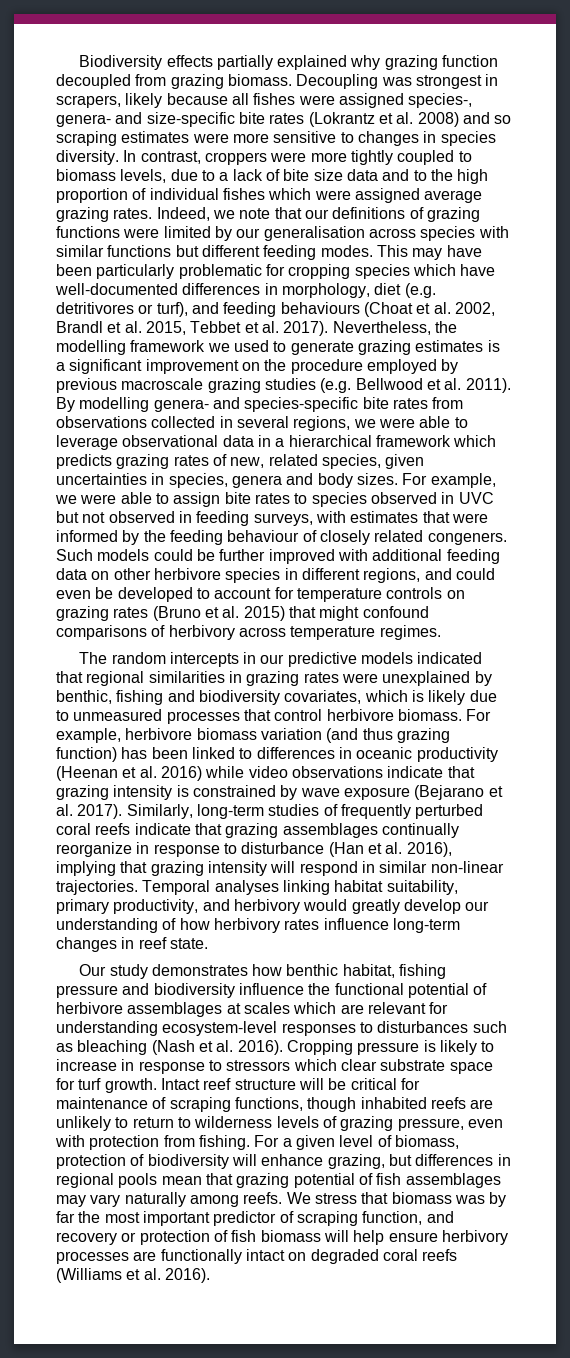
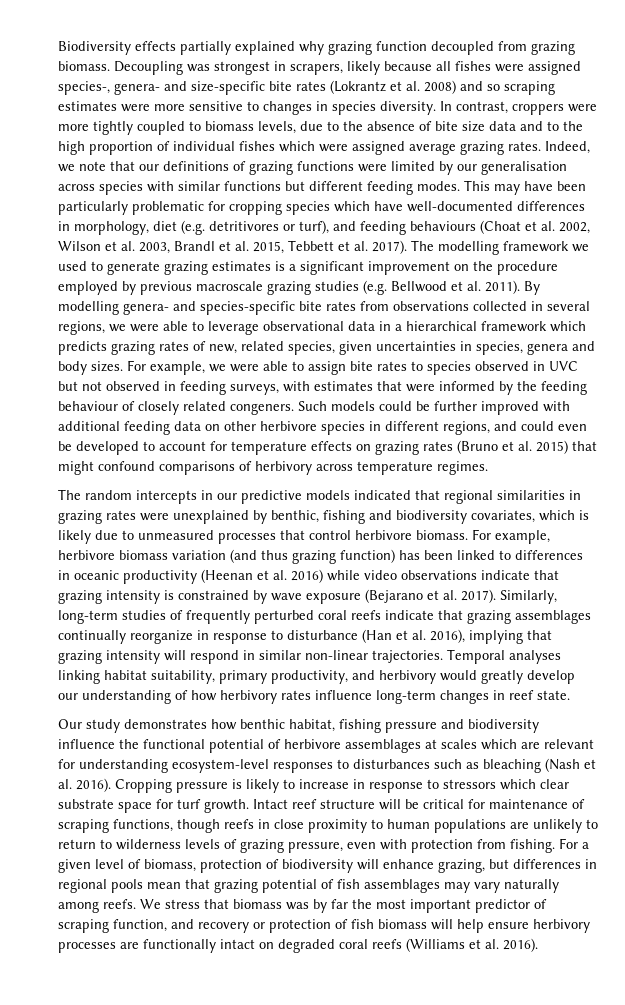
[219,169,263,181] a lack -> [343,121,415,131] the absence
(495, 309) none -> [58,241,170,254] Wilson et al. 2003,
[190,321,457,336] Tebbet et al. 2017). Nevertheless, the -> [288,240,434,254] Tebbett et al. 2017). The
[386,587,443,599] controls -> [311,441,352,451] effects
[360,1097,466,1109] inhabited reefs -> [224,819,506,833] reefs in close proximity to human populations

